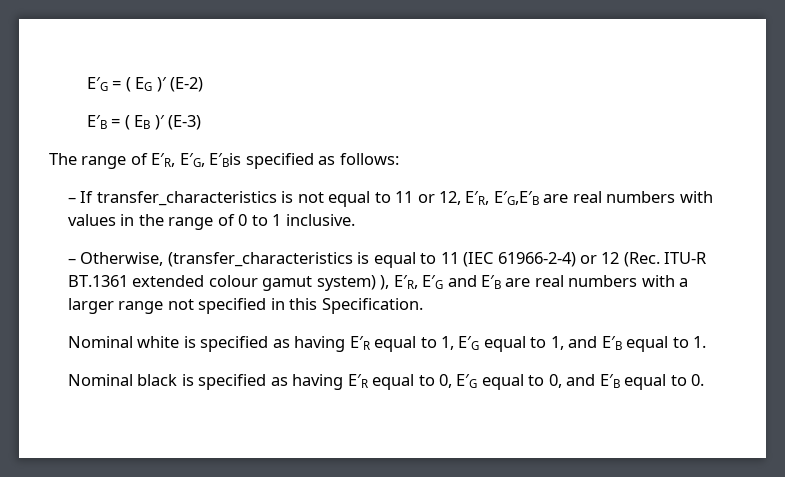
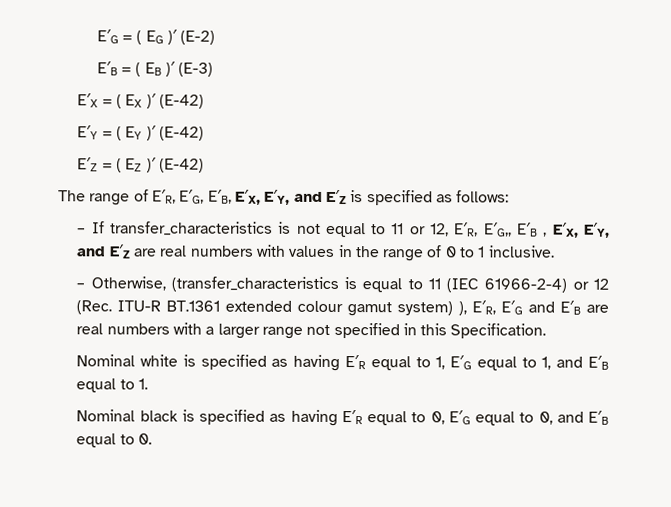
(202, 122) none -> [77,93,204,109] [77,125,204,141] [77,157,204,173] // E′X = ( EX )′ (E-42) // E′Y = ( EY )′ (E-42) // E′Z = ( EZ )′ (E-42)
[209,153,242,167] E′Bis -> [207,189,364,205] E′B, E′X, E′Y, and E′Z is
[493,191,539,205] E′G,E′B -> [483,222,610,238] [76,244,131,259] E′G,, E′B , E′X, E′Y, and E′Z

